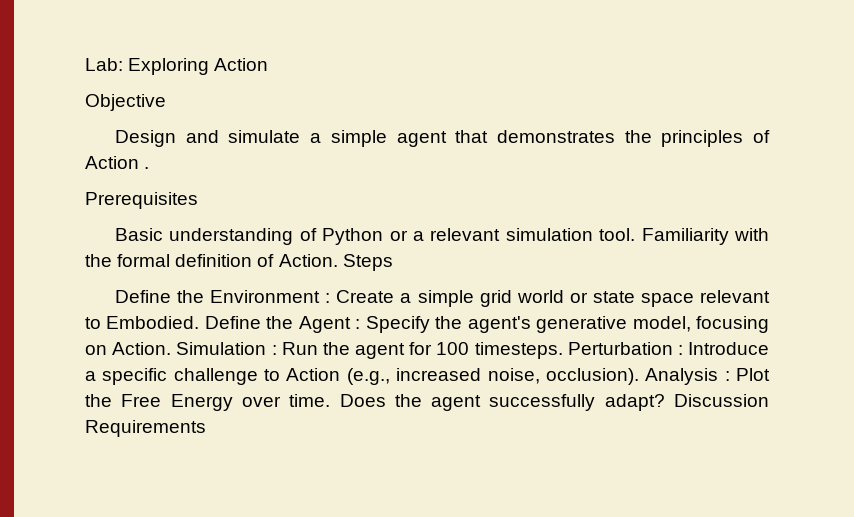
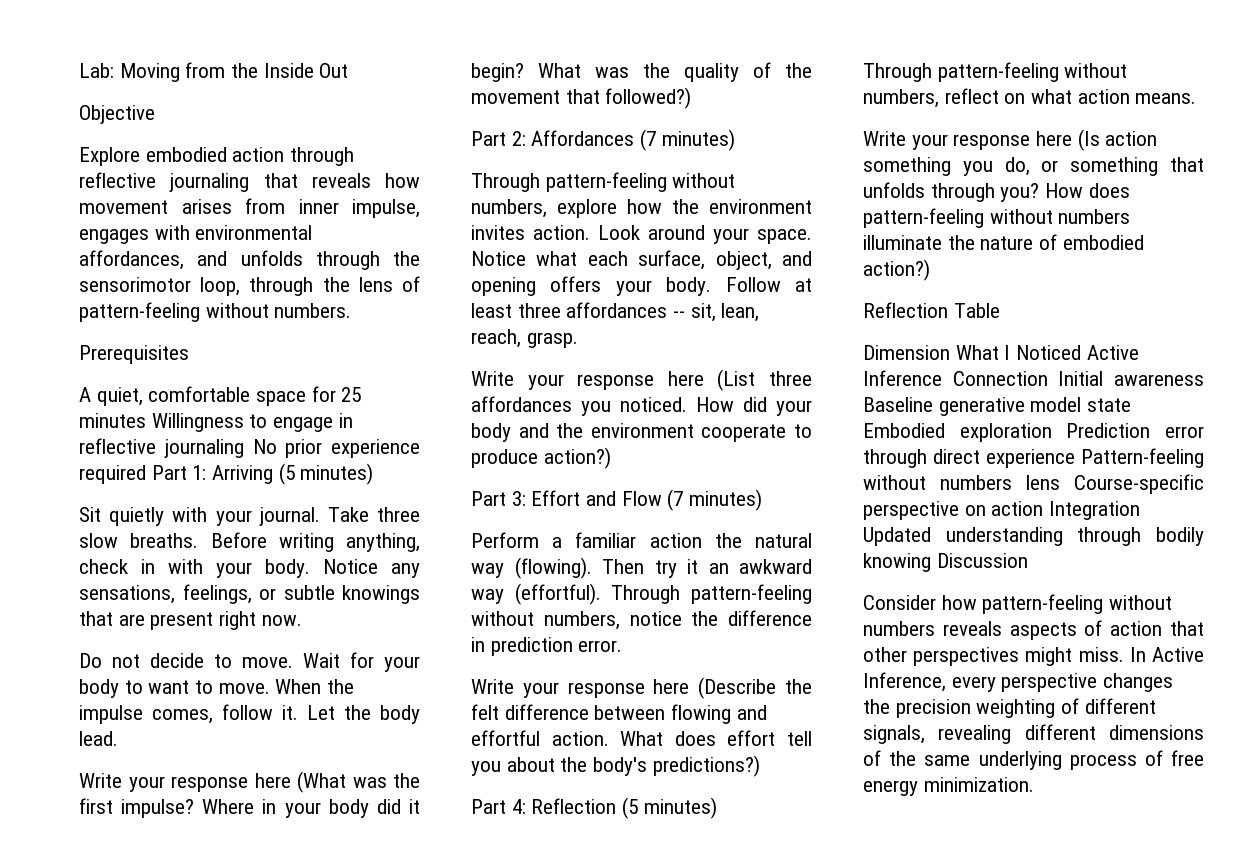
[128,58,269,75] [85,94,166,111] [115,130,770,147] [85,156,150,169] [85,192,198,209] [115,228,770,245] [85,254,393,271] [115,290,770,307] [85,316,769,333] [85,342,769,359] [85,368,771,385] [85,394,769,411] [85,420,206,437] Exploring Action // Objective // Design and simulate a simple agent that demonstrates the principles of Action . // Prerequisites // Basic understanding of Python or a relevant simulation tool. Familiarity with the formal definition of Action. Steps // Define the Environment : Create a simple grid world or state space relevant to Embodied. Define the Agent : Specify the agent's generative model, focusing on Action. Simulation : Run the agent for 100 timesteps. Perturbation : Introduce a specific challenge to Action (e.g., increased noise, occlusion). Analysis : Plot the Free Energy over time. Does the agent successfully adapt? Discussion Requirements -> [119,62,349,82] [79,105,155,124] [79,147,355,166] [79,172,420,192] [79,198,420,218] [79,225,313,244] [79,250,420,270] [79,276,420,296] [79,302,352,322] [79,345,189,364] [79,386,362,406] [79,413,353,432] [79,438,420,458] [79,463,374,485] [79,507,420,526] [79,532,420,552] [79,559,420,578] [79,584,420,604] [79,611,302,630] [79,652,420,672] [79,679,355,698] [79,704,420,724] [79,731,118,746] [79,771,420,793] [79,798,420,818] [471,62,812,82] [471,87,692,109] [471,129,735,151] [471,172,736,192] [471,199,812,218] [471,225,812,244] [471,250,812,270] [471,276,812,296] [471,302,760,322] [471,329,578,348] [471,369,812,391] [471,396,812,416] [471,423,812,442] [471,447,611,469] [471,489,763,511] [471,532,812,548] [471,557,812,579] [471,583,812,605] [471,610,812,630] [471,637,623,656] [471,677,812,699] [471,704,767,724] [471,730,812,746] [471,755,760,777] [471,797,717,819] [863,62,1128,82] [863,88,1197,108] [863,129,1158,151] [863,157,1204,176] [863,182,1130,202] [863,208,1131,228] [863,234,1144,250] [863,259,930,281] [863,302,1000,318] [863,345,1139,360] [863,370,1204,386] [863,397,1132,416] [863,423,1204,442] [863,448,1204,468] [863,474,1204,494] [863,501,1141,520] [863,527,1204,546] [863,553,1028,572] [863,594,1173,614] [863,620,1204,640] [863,647,1204,666] [863,672,1174,692] [863,698,1156,718] [863,724,1204,744] [863,750,1204,770] [863,777,1034,796] Moving from the Inside Out // Objective // Explore embodied action through reflective journaling that reveals how movement arises from inner impulse, engages with environmental affordances, and unfolds through the sensorimotor loop, through the lens of pattern-feeling without numbers. // Prerequisites // A quiet, comfortable space for 25 minutes Willingness to engage in reflective journaling No prior experience required Part 1: Arriving (5 minutes) // Sit quietly with your journal. Take three slow breaths. Before writing anything, check in with your body. Notice any sensations, feelings, or subtle knowings that are present right now. // Do not decide to move. Wait for your body to want to move. When the impulse comes, follow it. Let the body lead. // Write your response here (What was the first impulse? Where in your body did it begin? What was the quality of the movement that followed?) // Part 2: Affordances (7 minutes) // Through pattern-feeling without numbers, explore how the environment invites action. Look around your space. Notice what each surface, object, and opening offers your body. Follow at least three affordances -- sit, lean, reach, grasp. // Write your response here (List three affordances you noticed. How did your body and the environment cooperate to produce action?) // Part 3: Effort and Flow (7 minutes) // Perform a familiar action the natural way (flowing). Then try it an awkward way (effortful). Through pattern-feeling without numbers, notice the difference in prediction error. // Write your response here (Describe the felt difference between flowing and effortful action. What does effort tell you about the body's predictions?) // Part 4: Reflection (5 minutes) // Through pattern-feeling without numbers, reflect on what action means. // Write your response here (Is action something you do, or something that unfolds through you? How does pattern-feeling without numbers illuminate the nature of embodied action?) // Reflection Table // Dimension What I Noticed Active Inference Connection Initial awareness Baseline generative model state Embodied exploration Prediction error through direct experience Pattern-feeling without numbers lens Course-specific perspective on action Integration Updated understanding through bodily knowing Discussion // Consider how pattern-feeling without numbers reveals aspects of action that other perspectives might miss. In Active Inference, every perspective changes the precision weighting of different signals, revealing different dimensions of the same underlying process of free energy minimization.

